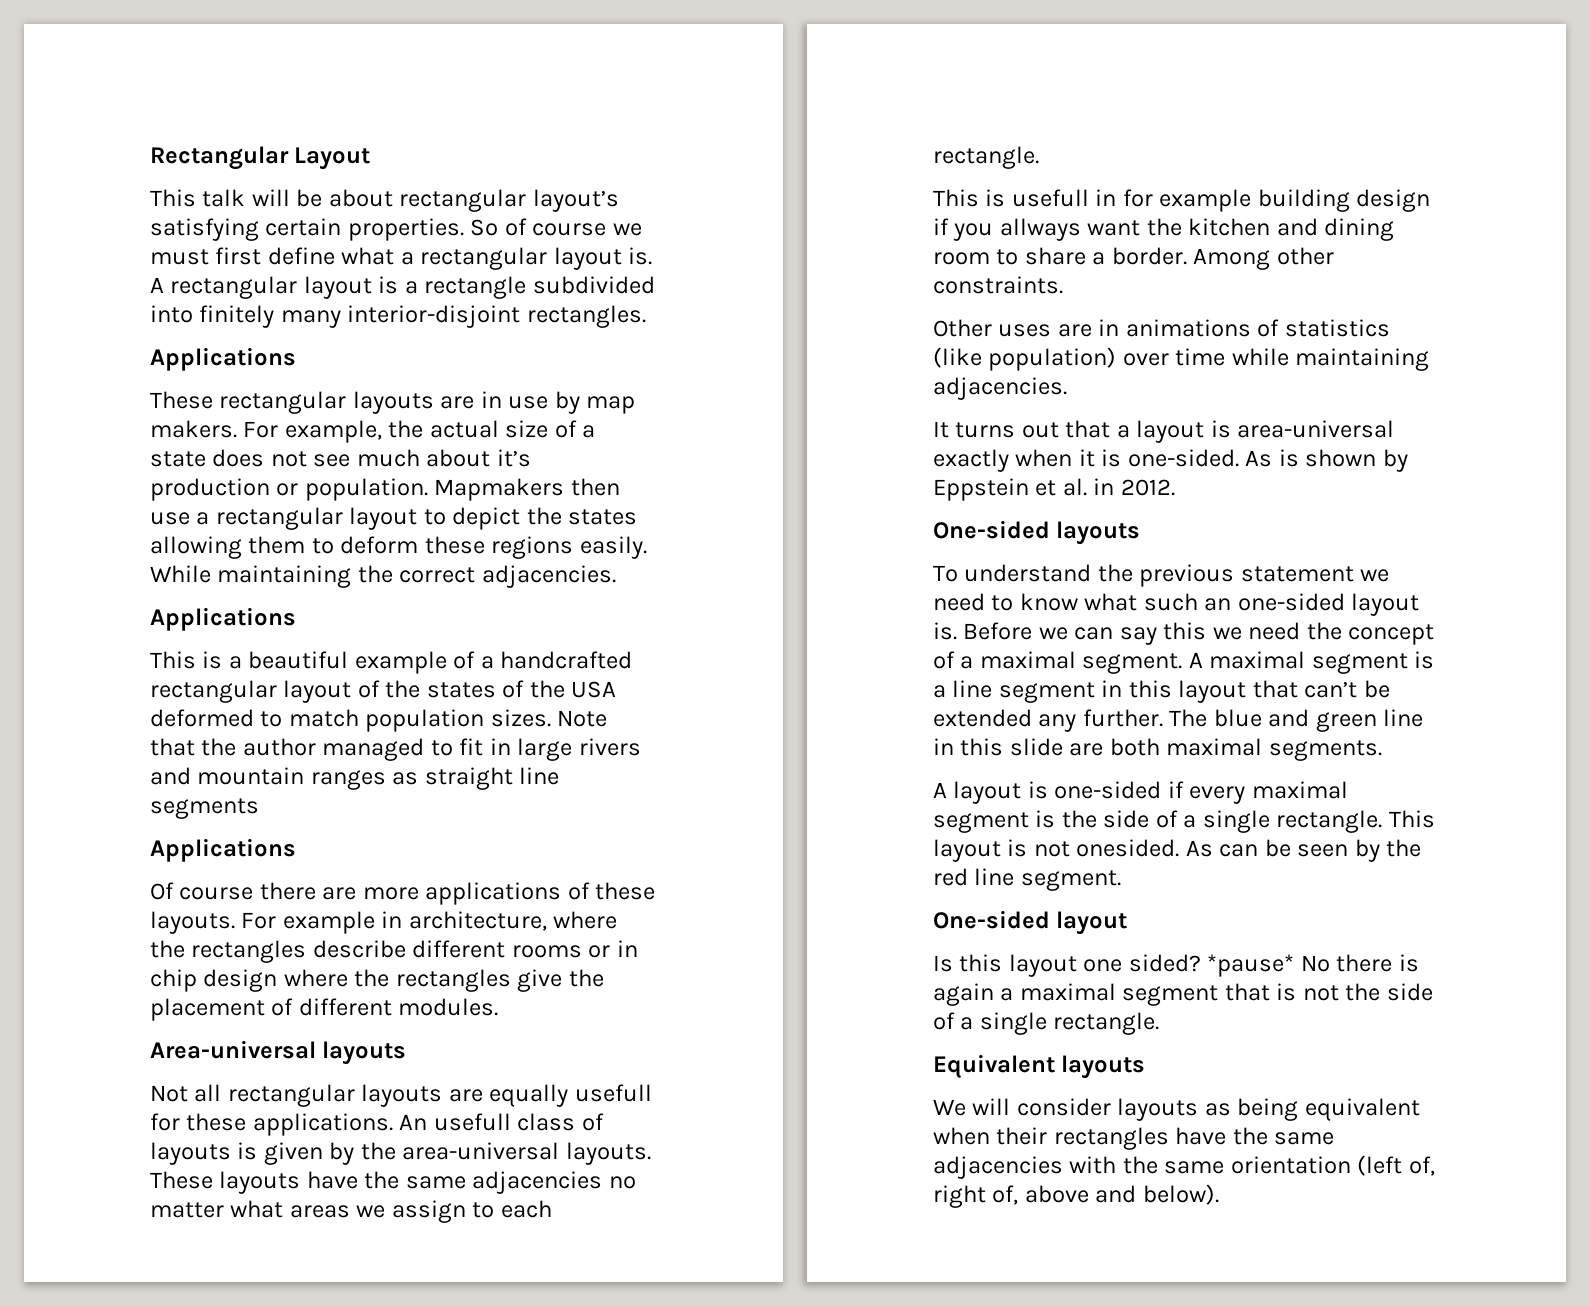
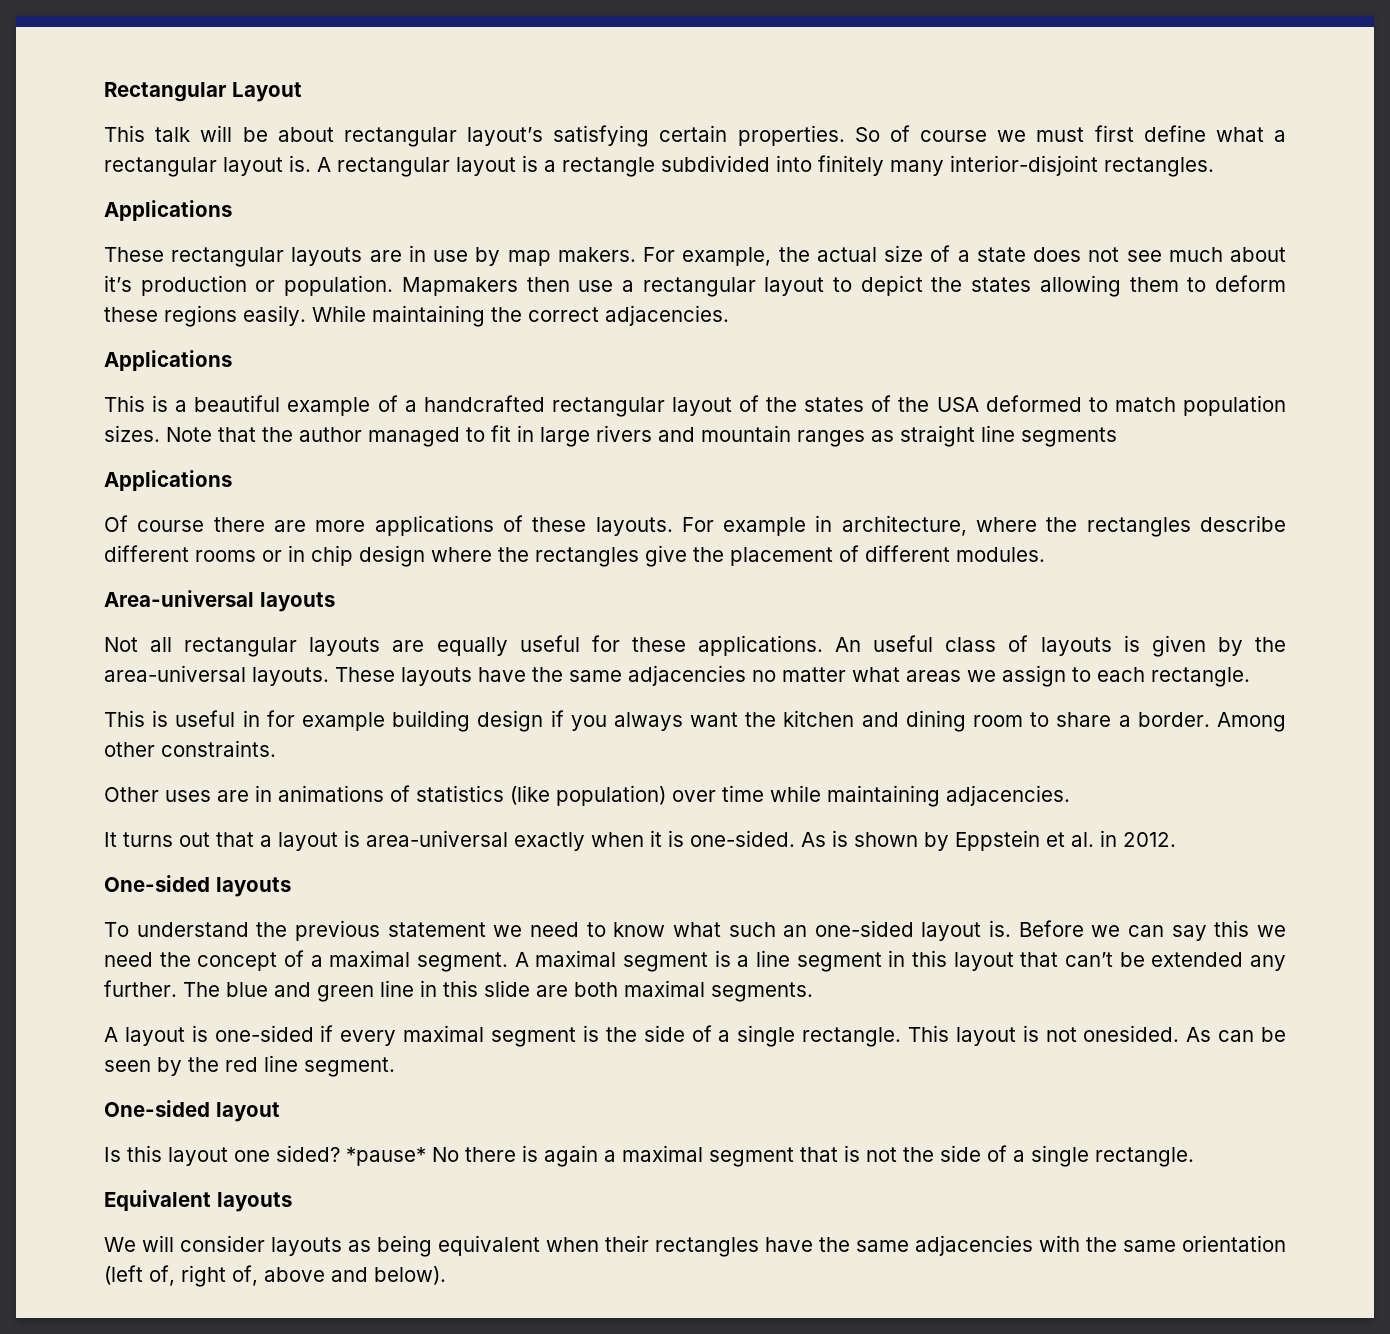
[574,1084,652,1102] usefull -> [519,635,580,652] useful
[433,1113,511,1131] usefull -> [873,635,934,652] useful
[1011,189,1089,207] usefull -> [175,710,236,727] useful
[999,218,1081,241] allways -> [613,712,683,731] always

